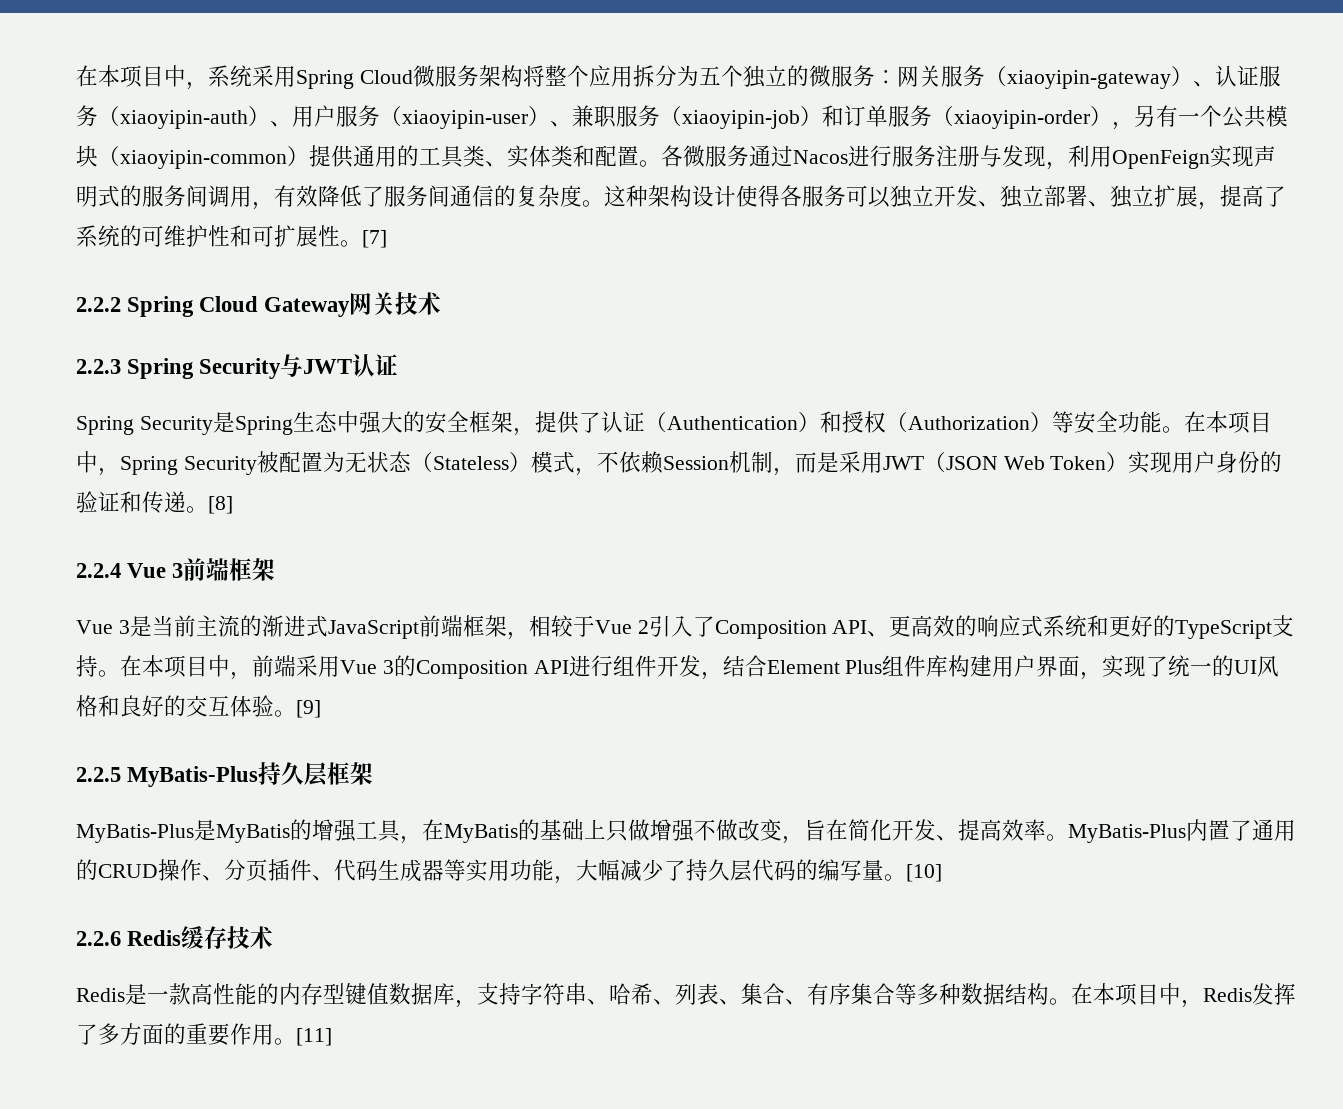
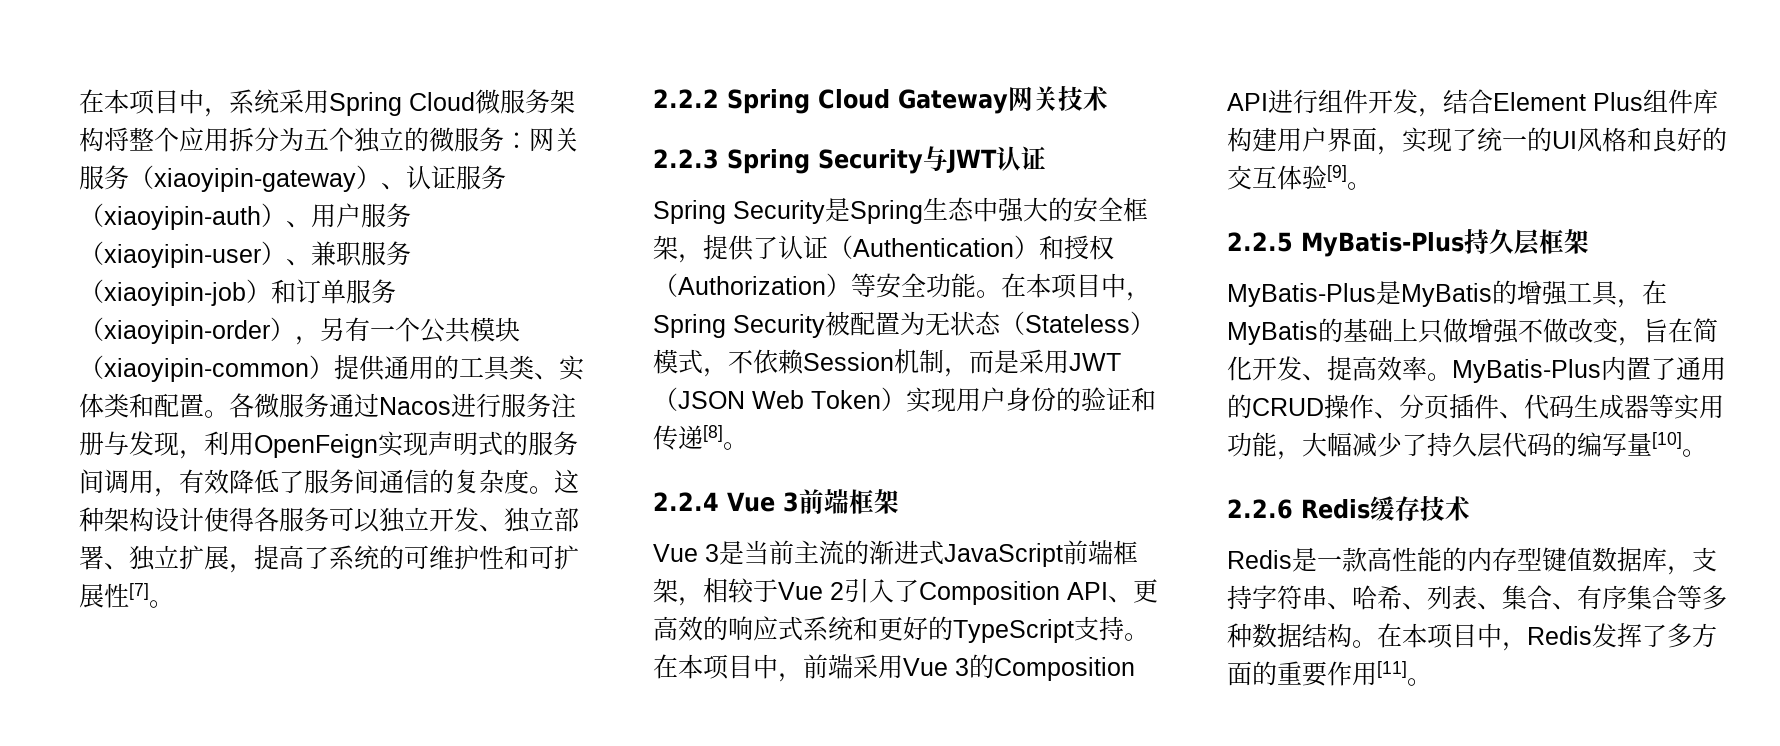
[340,230,387,248] 。[7] -> [129,583,149,600] [149,600,174,608] [7]。
[186,496,233,514] 。[8] -> [703,425,723,442] [723,442,748,450] [8]。
[274,700,321,718] 。[9] -> [1327,165,1347,182] [1347,182,1372,190] [9]。
[884,864,942,882] 。[10] -> [1652,432,1682,449] [1682,449,1707,457] [10]。
[274,1028,332,1046] 。[11] -> [1377,661,1407,678] [1407,678,1432,686] [11]。

